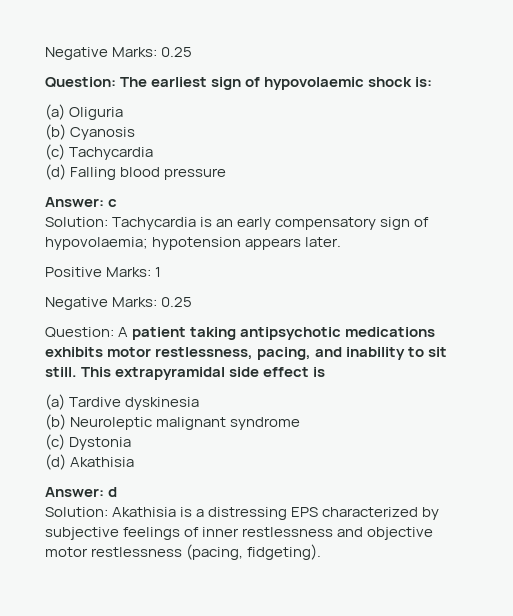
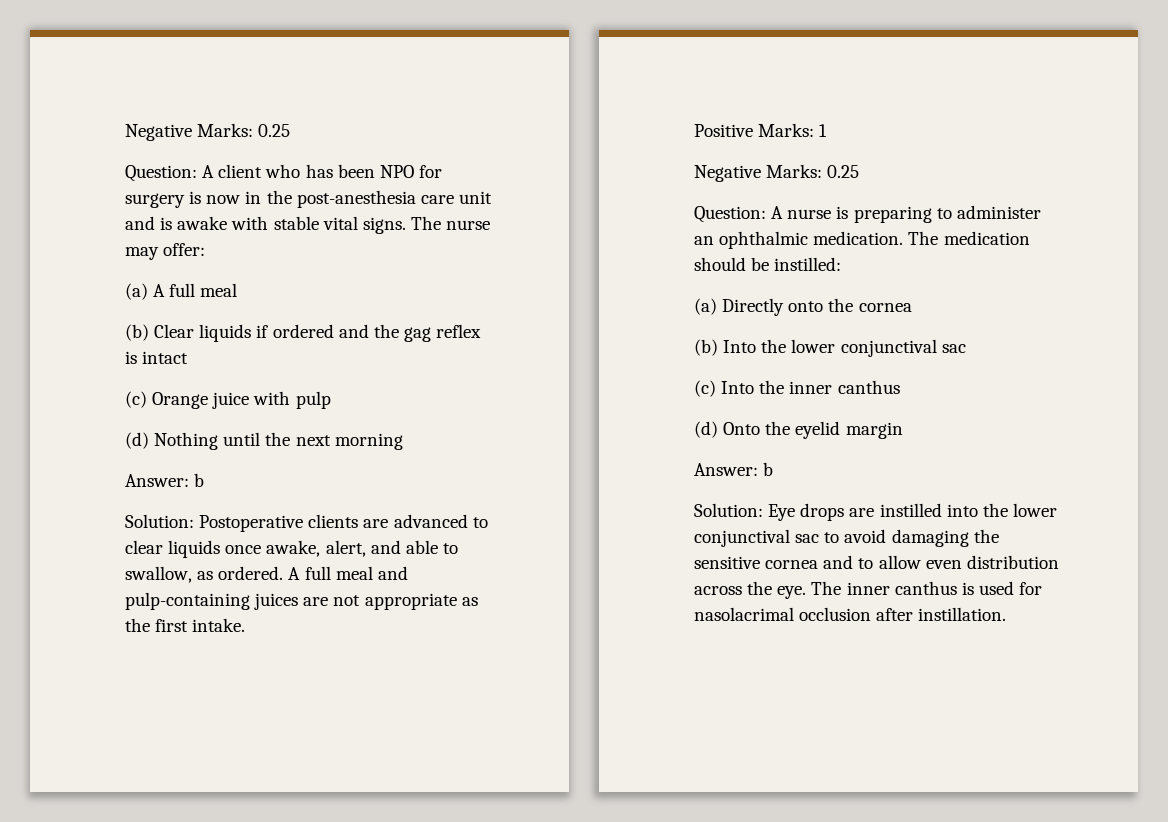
[45,47,193,60] [45,77,433,90] [45,104,124,120] [45,124,136,140] [45,144,154,160] [45,164,227,180] [45,197,118,207] [45,217,430,230] [45,237,342,250] Negative Marks: 0.25 // Question: The earliest sign of hypovolaemic shock is: // (a) Oliguria // (b) Cyanosis // (c) Tachycardia // (d) Falling blood pressure // Answer: c // Solution: Tachycardia is an early compensatory sign of hypovolaemia; hypotension appears later. -> [125,123,291,141] [125,164,442,182] [125,190,492,208] [125,216,491,234] [125,243,206,260] [125,283,238,300] [125,324,482,342] [125,351,189,364] [125,391,331,409] [125,432,403,450] [125,473,205,487] [125,514,488,532] [125,540,458,558] [125,566,408,583] [125,592,478,610] [125,618,246,632] Negative Marks: 0.25 // Question: A client who has been NPO for surgery is now in the post-anesthesia care unit and is awake with stable vital signs. The nurse may offer: // (a) A full meal // (b) Clear liquids if ordered and the gag reflex is intact // (c) Orange juice with pulp // (d) Nothing until the next morning // Answer: b // Solution: Postoperative clients are advanced to clear liquids once awake, alert, and able to swallow, as ordered. A full meal and pulp-containing juices are not appropriate as the first intake.
[132,327,436,340] [45,347,448,360] [45,367,326,380] [45,394,200,410] [45,414,301,430] [45,434,132,450] [45,454,135,470] [45,487,118,497] [45,507,440,520] [45,527,434,540] [45,544,322,560] patient taking antipsychotic medications exhibits motor restlessness, pacing, and inability to sit still. This extrapyramidal side effect is // (a) Tardive dyskinesia // (b) Neuroleptic malignant syndrome // (c) Dystonia // (d) Akathisia // Answer: d // Solution: Akathisia is a distressing EPS characterized by subjective feelings of inner restlessness and objective motor restlessness (pacing, fidgeting). -> [787,205,1041,223] [694,231,1030,249] [694,257,842,271] [694,298,912,316] [694,339,966,357] [694,380,900,397] [694,421,903,439] [694,462,774,476] [694,503,1057,521] [694,529,999,547] [694,555,1059,569] [694,581,1043,599] [694,607,1007,621] nurse is preparing to administer an ophthalmic medication. The medication should be instilled: // (a) Directly onto the cornea // (b) Into the lower conjunctival sac // (c) Into the inner canthus // (d) Onto the eyelid margin // Answer: b // Solution: Eye drops are instilled into the lower conjunctival sac to avoid damaging the sensitive cornea and to allow even distribution across the eye. The inner canthus is used for nasolacrimal occlusion after instillation.

